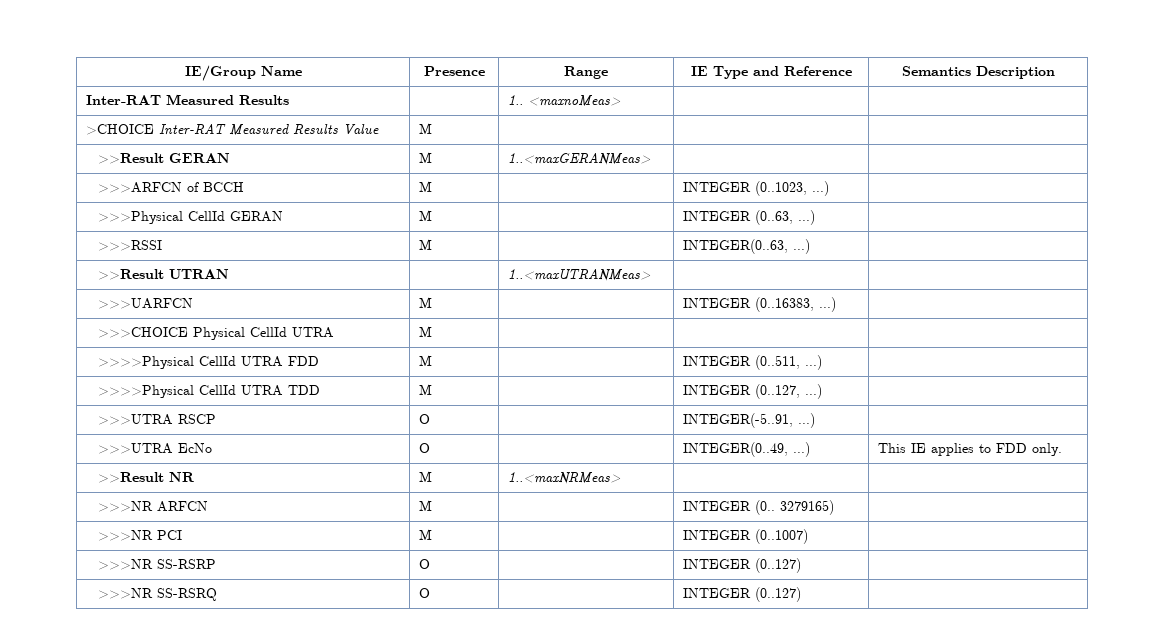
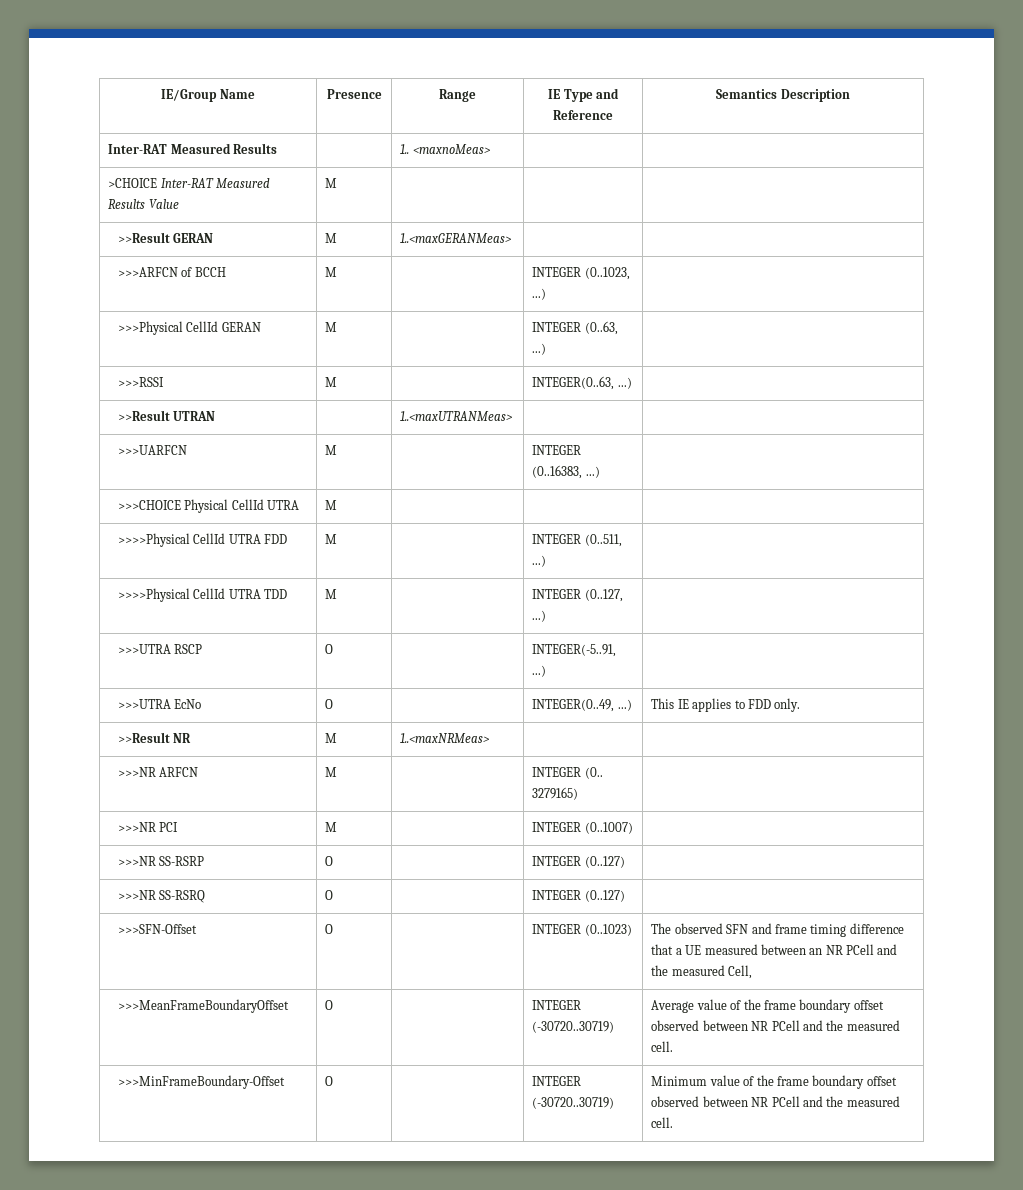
(802, 594) none -> [117,924,197,934] [325,924,334,934] [532,924,632,936] [651,923,904,937] [651,944,898,955] [651,965,753,979] [117,999,289,1013] [325,1000,334,1010] [532,1000,582,1010] [532,1021,615,1033] [651,999,884,1013] [651,1020,900,1031] [651,1041,674,1052] [117,1075,285,1089] [325,1076,334,1086] [532,1076,582,1086] [532,1097,615,1109] [651,1075,897,1089] [651,1096,900,1107] [651,1117,674,1128] // >>>SFN-Offset | O | | INTEGER (0..1023) | The observed SFN and frame timing difference that a UE measured between an NR PCell and the measured Cell, // >>>MeanFrameBoundaryOffset | O | | INTEGER (-30720..30719) | Average value of the frame boundary offset observed between NR PCell and the measured cell. // >>>MinFrameBoundary-Offset | O | | INTEGER (-30720..30719) | Minimum value of the frame boundary offset observed between NR PCell and the measured cell.

